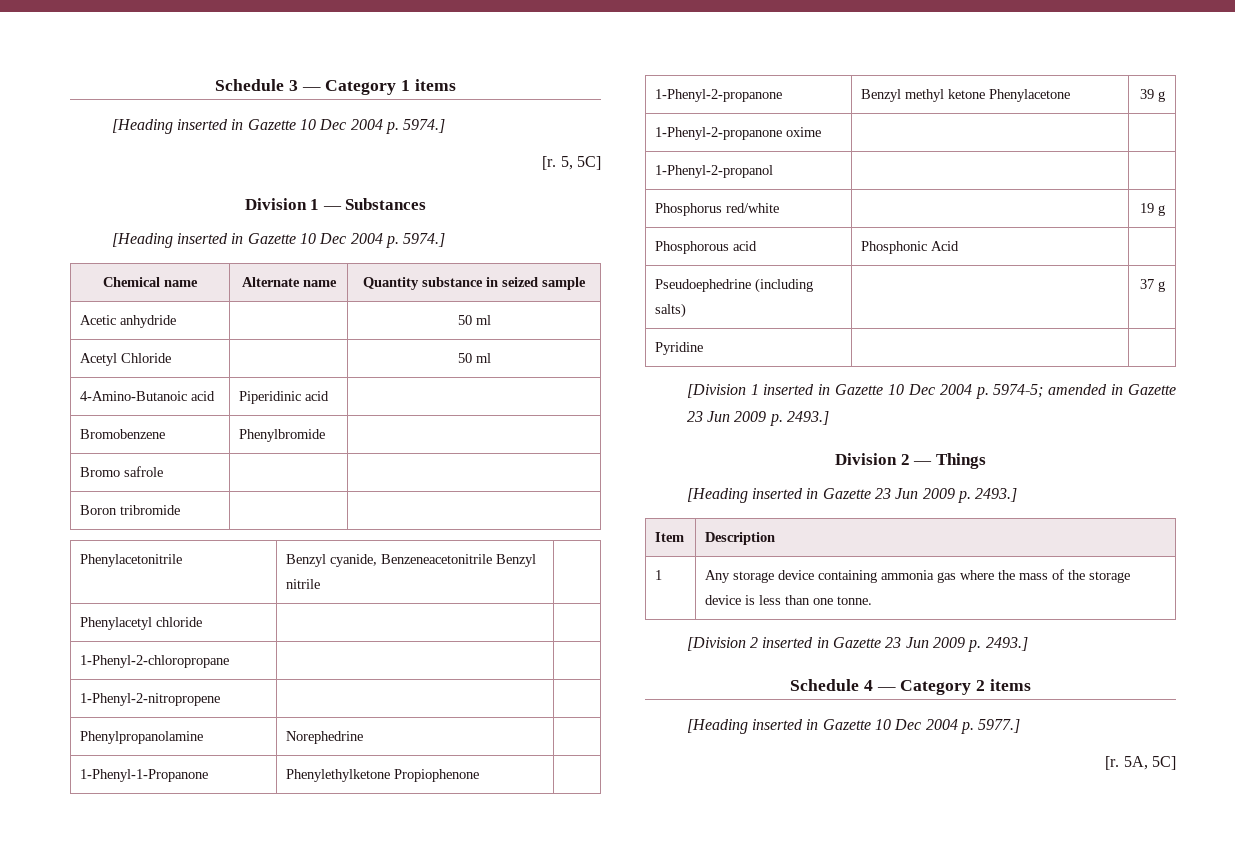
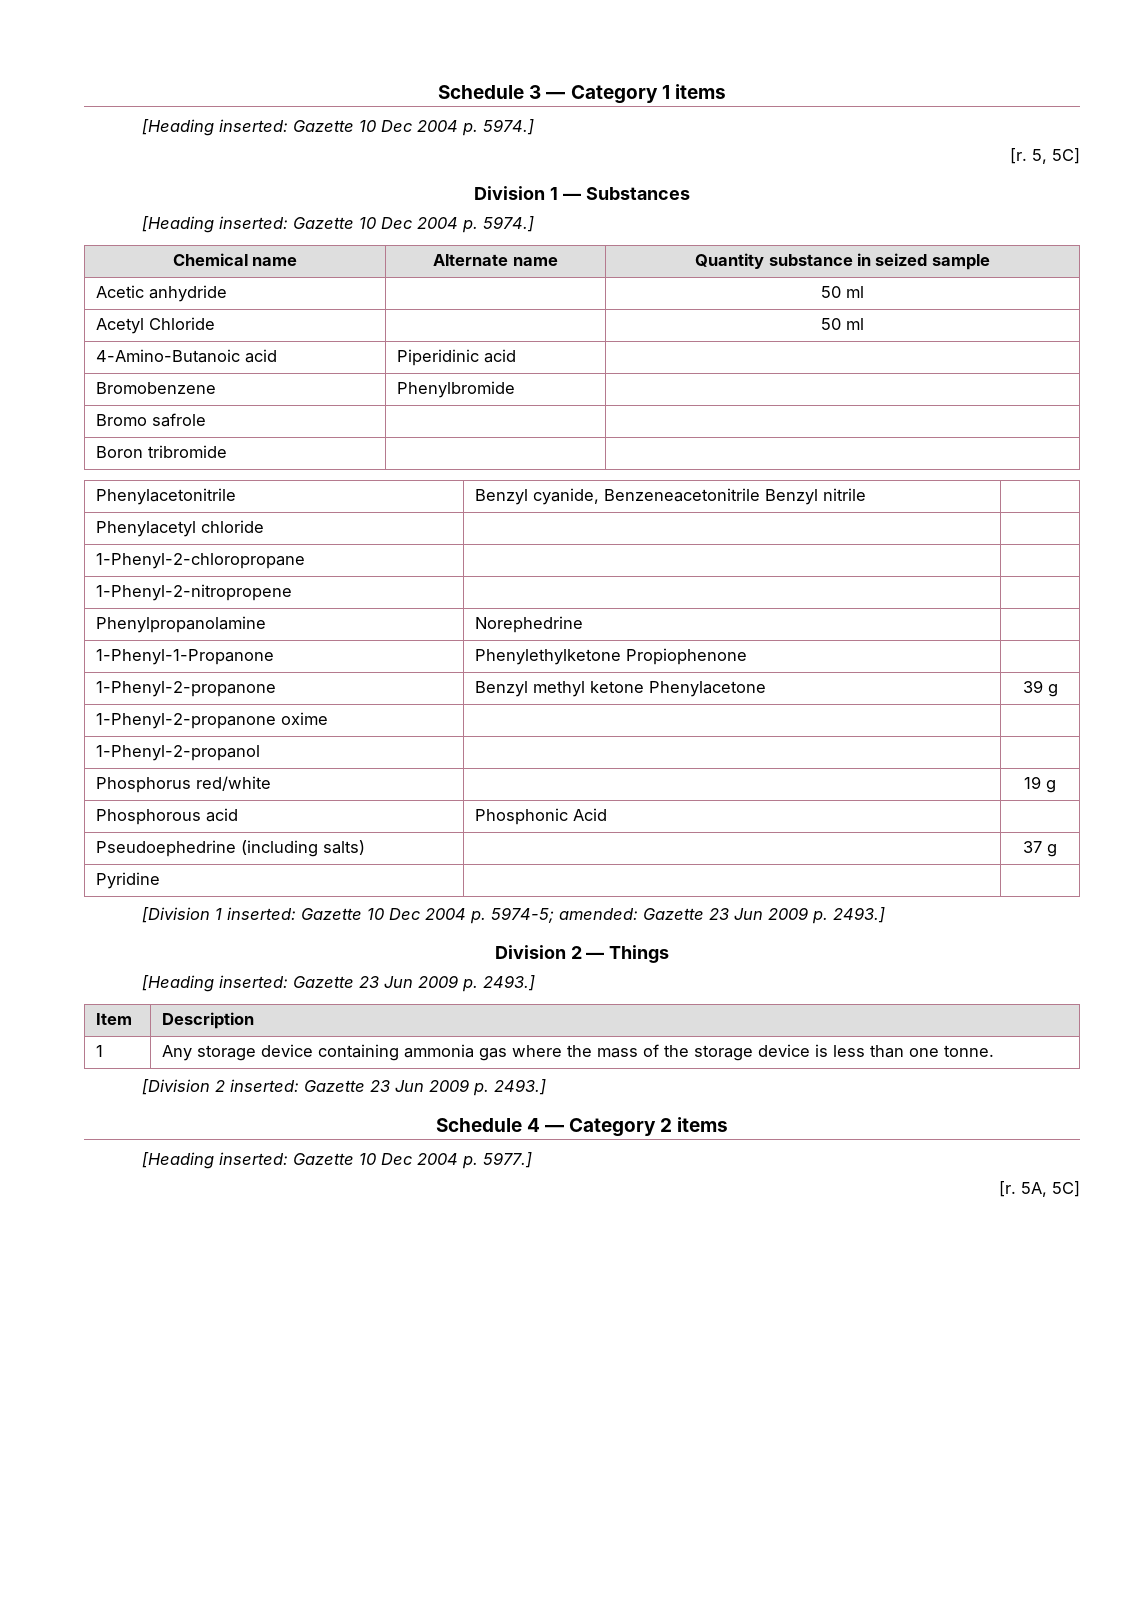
[177,119,244,130] inserted in -> [218,119,288,132] inserted:
[177,233,244,244] inserted in -> [218,216,288,229] inserted:
[763,384,831,395] inserted in -> [226,907,296,920] inserted:
[1048,384,1124,395] amended in -> [558,908,638,920] amended:
[752,488,819,499] inserted in -> [218,975,288,988] inserted:
[762,637,829,648] inserted in -> [229,1079,299,1092] inserted:
[752,719,819,730] inserted in -> [218,1152,288,1165] inserted:

